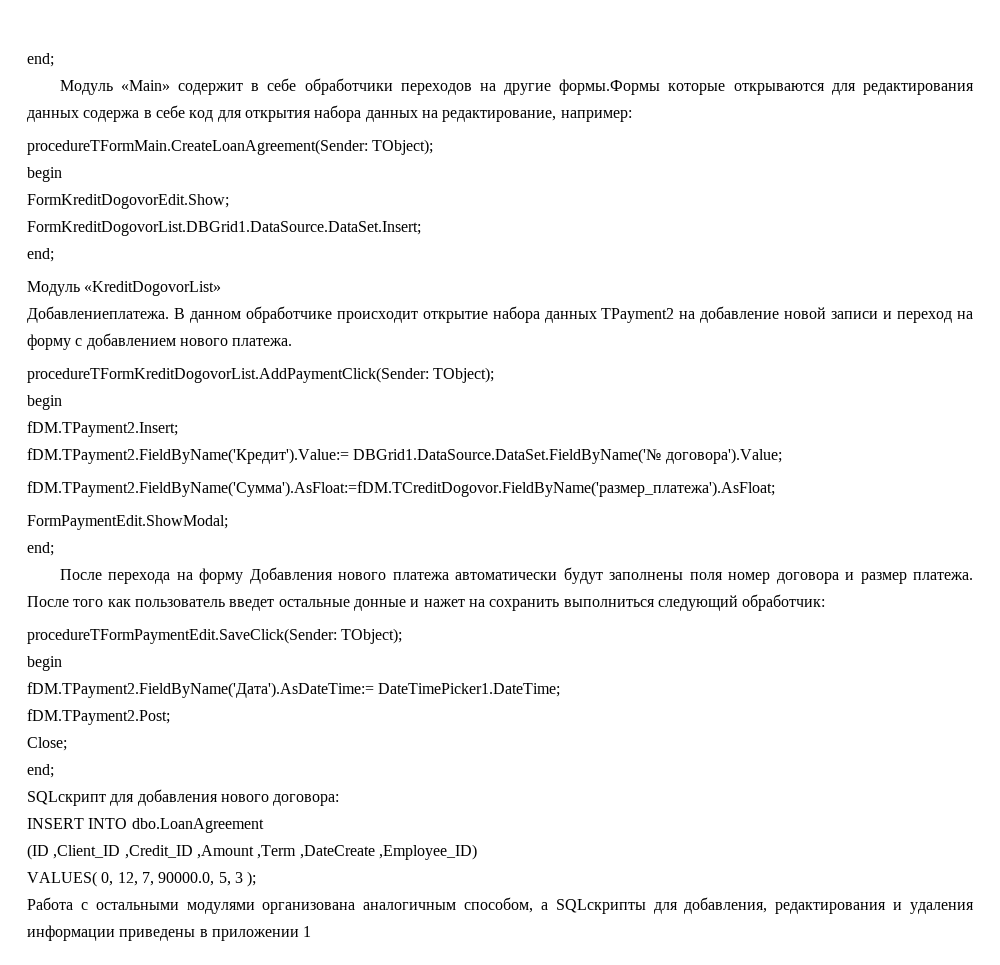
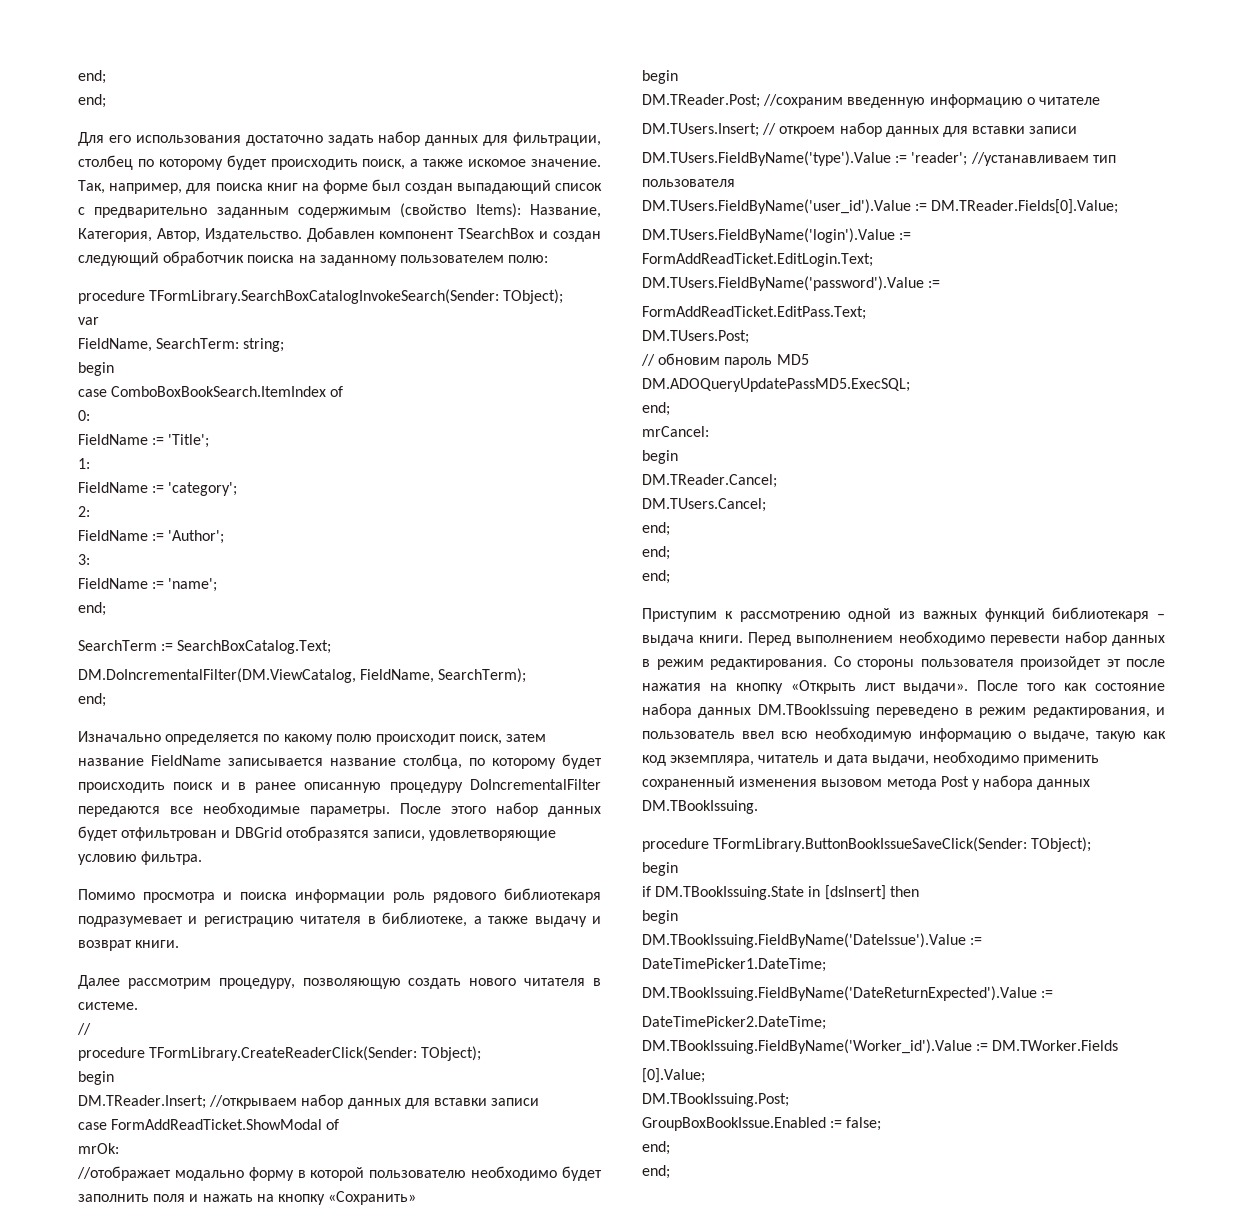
[27,53,54,67] [59,78,974,95] [27,105,632,122] [27,139,434,155] [27,167,62,182] [27,194,229,209] [27,221,421,236] [27,248,54,262] [27,281,222,296] [27,306,974,323] [27,333,293,350] [27,367,495,383] [27,395,62,410] [27,421,178,437] [27,448,782,464] [27,481,775,497] [27,515,228,530] [27,542,54,556] [59,567,974,584] [27,594,826,611] [27,628,403,644] [27,656,62,671] [27,682,561,698] [27,709,170,725] [27,737,67,751] [27,764,54,778] [27,789,340,806] [27,818,264,833] [27,844,477,860] [27,871,257,887] [27,897,974,914] [27,925,312,941] end; // Модуль «Main» содержит в себе обработчики переходов на другие формы.Формы которые открываются для редактирования данных содержа в себе код для открытия набора данных на редактирование, например: // procedureTFormMain.CreateLoanAgreement(Sender: TObject); // begin // FormKreditDogovorEdit.Show; // FormKreditDogovorList.DBGrid1.DataSource.DataSet.Insert; // end; // Модуль «KreditDogovorList» // Добавлениеплатежа. В данном обработчике происходит открытие набора данных TPayment2 на добавление новой записи и переход на форму с добавлением нового платежа. // procedureTFormKreditDogovorList.AddPaymentClick(Sender: TObject); // begin // fDM.TPayment2.Insert; // fDM.TPayment2.FieldByName('Кредит').Value:= DBGrid1.DataSource.DataSet.FieldByName('№ договора').Value; // fDM.TPayment2.FieldByName('Сумма').AsFloat:=fDM.TCreditDogovor.FieldByName('размер_платежа').AsFloat; // FormPaymentEdit.ShowModal; // end; // После перехода на форму Добавления нового платежа автоматически будут заполнены поля номер договора и размер платежа. После того как пользователь введет остальные донные и нажет на сохранить выполниться следующий обработчик: // procedureTFormPaymentEdit.SaveClick(Sender: TObject); // begin // fDM.TPayment2.FieldByName('Дата').AsDateTime:= DateTimePicker1.DateTime; // fDM.TPayment2.Post; // Close; // end; // SQLскрипт для добавления нового договора: // INSERT INTO dbo.LoanAgreement // (ID ,Client_ID ,Credit_ID ,Amount ,Term ,DateCreate ,Employee_ID) // VALUES( 0, 12, 7, 90000.0, 5, 3 ); // Работа с остальными модулями организована аналогичным способом, а SQLскрипты для добавления, редактирования и удаления информации приведены в приложении 1 -> [78,70,106,84] [78,94,106,108] [78,131,601,146] [78,155,602,170] [78,179,602,194] [78,203,601,218] [78,227,602,242] [78,251,549,266] [78,289,564,304] [78,317,99,325] [78,338,285,352] [78,362,114,376] [78,386,344,397] [78,410,90,421] [78,434,210,448] [78,458,90,469] [78,482,238,496] [78,506,90,517] [78,530,225,544] [78,554,90,565] [78,578,218,592] [78,602,106,616] [78,640,332,654] [78,668,527,683] [78,693,106,707] [78,731,547,745] [78,754,602,769] [78,779,601,793] [78,802,601,817] [78,826,557,841] [78,851,203,865] [78,888,601,903] [78,912,601,927] [78,940,180,951] [78,975,601,989] [78,1002,138,1010] [77,1023,91,1035] [78,1046,482,1061] [78,1071,114,1085] [78,1094,540,1109] [78,1119,340,1130] [78,1143,119,1154] [77,1166,603,1181] [78,1191,417,1205] [642,70,678,84] [642,94,1100,108] [642,122,1078,137] [642,151,1116,166] [642,179,735,187] [642,199,1119,214] [642,228,912,243] [642,253,873,267] [642,276,941,291] [642,306,866,320] [642,330,749,344] [641,353,809,368] [642,378,910,392] [642,402,670,416] [642,426,709,437] [642,450,678,464] [642,474,777,488] [642,498,766,512] [642,522,670,536] [642,546,670,560] [642,570,670,584] [642,607,1165,622] [642,631,1165,646] [642,656,1165,670] [642,680,1165,694] [642,703,1165,718] [642,727,1166,742] [642,751,1100,766] [642,775,1091,790] [642,800,758,814] [642,837,1092,852] [642,862,678,876] [642,885,919,900] [642,910,678,924] [642,933,983,948] [642,958,826,972] [642,986,1054,1001] [642,1016,826,1030] [642,1039,1119,1054] [642,1068,705,1083] [642,1093,789,1107] [642,1117,882,1131] [642,1141,670,1155] [642,1165,670,1179] end; // end; // Для его использования достаточно задать набор данных для фильтрации, столбец по которому будет происходить поиск, а также искомое значение. Так, например, для поиска книг на форме был создан выпадающий список с предварительно заданным содержимым (свойство Items): Название, Категория, Автор, Издательство. Добавлен компонент TSearchBox и создан следующий обработчик поиска на заданному пользователем полю: // procedure TFormLibrary.SearchBoxCatalogInvokeSearch(Sender: TObject); // var // FieldName, SearchTerm: string; // begin // case ComboBoxBookSearch.ItemIndex of // 0: // FieldName := 'Title'; // 1: // FieldName := 'category'; // 2: // FieldName := 'Author'; // 3: // FieldName := 'name'; // end; // SearchTerm := SearchBoxCatalog.Text; // DM.DoIncrementalFilter(DM.ViewCatalog, FieldName, SearchTerm); // end; // Изначально определяется по какому полю происходит поиск, затем название FieldName записывается название столбца, по которому будет происходить поиск и в ранее описанную процедуру DoIncrementalFilter передаются все необходимые параметры. После этого набор данных будет отфильтрован и DBGrid отобразятся записи, удовлетворяющие условию фильтра. // Помимо просмотра и поиска информации роль рядового библиотекаря подразумевает и регистрацию читателя в библиотеке, а также выдачу и возврат книги. // Далее рассмотрим процедуру, позволяющую создать нового читателя в системе. // // // procedure TFormLibrary.CreateReaderClick(Sender: TObject); // begin // DM.TReader.Insert; //открываем набор данных для вставки записи // case FormAddReadTicket.ShowModal of // mrOk: // //отображает модально форму в которой пользователю необходимо будет заполнить поля и нажать на кнопку «Сохранить» // begin // DM.TReader.Post; //сохраним введенную информацию о читателе // DM.TUsers.Insert; // откроем набор данных для вставки записи // DM.TUsers.FieldByName('type').Value := 'reader'; //устанавливаем тип пользователя // DM.TUsers.FieldByName('user_id').Value := DM.TReader.Fields[0].Value; // DM.TUsers.FieldByName('login').Value := // FormAddReadTicket.EditLogin.Text; // DM.TUsers.FieldByName('password').Value := // FormAddReadTicket.EditPass.Text; // DM.TUsers.Post; // // обновим пароль MD5 // DM.ADOQueryUpdatePassMD5.ExecSQL; // end; // mrCancel: // begin // DM.TReader.Cancel; // DM.TUsers.Cancel; // end; // end; // end; // Приступим к рассмотрению одной из важных функций библиотекаря – выдача книги. Перед выполнением необходимо перевести набор данных в режим редактирования. Со стороны пользователя произойдет эт после нажатия на кнопку «Открыть лист выдачи». После того как состояние набора данных DM.TBookIssuing переведено в режим редактирования, и пользователь ввел всю необходимую информацию о выдаче, такую как код экземпляра, читатель и дата выдачи, необходимо применить сохраненный изменения вызовом метода Post у набора данных DM.TBookIssuing. // procedure TFormLibrary.ButtonBookIssueSaveClick(Sender: TObject); // begin // if DM.TBookIssuing.State in [dsInsert] then // begin // DM.TBookIssuing.FieldByName('DateIssue').Value := DateTimePicker1.DateTime; // DM.TBookIssuing.FieldByName('DateReturnExpected').Value := // DateTimePicker2.DateTime; // DM.TBookIssuing.FieldByName('Worker_id').Value := DM.TWorker.Fields // [0].Value; // DM.TBookIssuing.Post; // GroupBoxBookIssue.Enabled := false; // end; // end;

